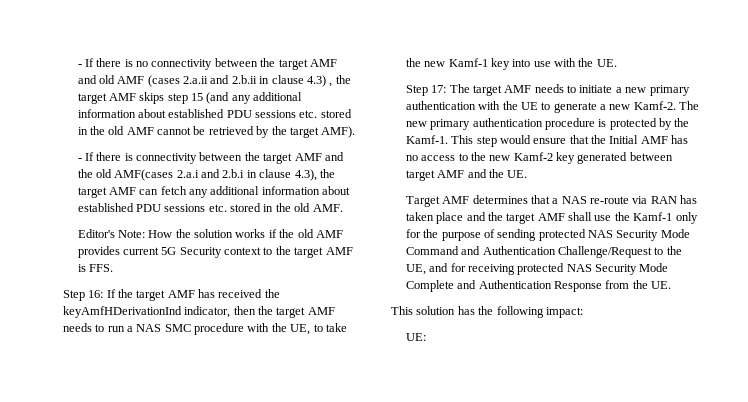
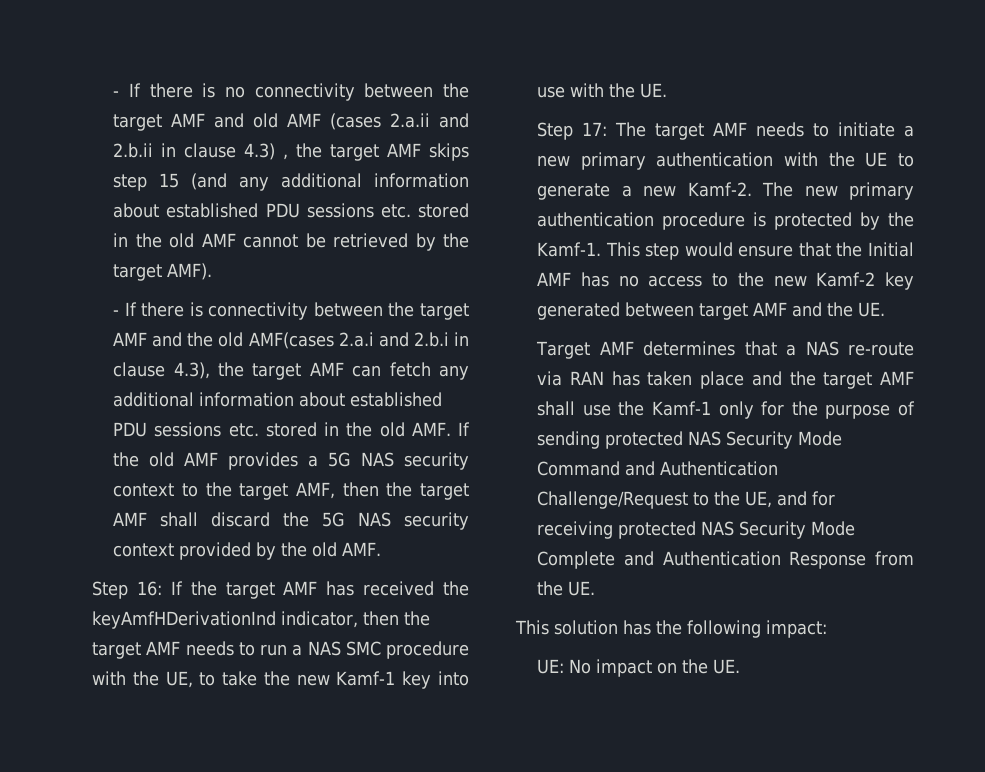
[77,229,343,238] [77,246,353,258] [77,264,113,272] // Editor's Note: How the solution works if the old AMF provides current 5G Security context to the target AMF is FFS. -> [458,422,471,436] [113,452,469,470] [113,482,470,500] [113,512,469,530] [113,542,382,560] If the old AMF provides a 5G NAS security context to the target AMF, then the target AMF shall discard the 5G NAS security context provided by the old AMF.
(426, 337) none -> [569,659,741,677] No impact on the UE.

